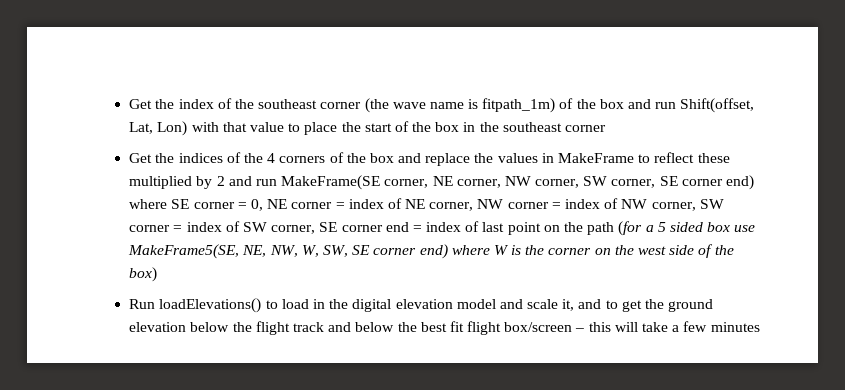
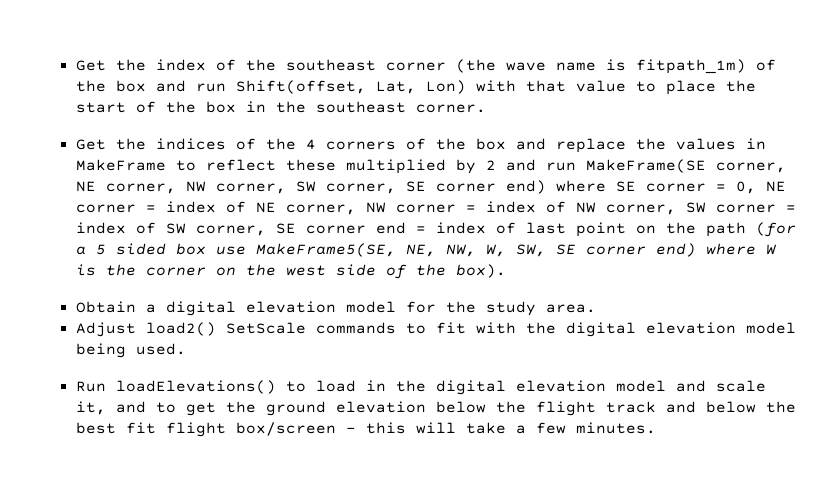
[565,125,607,132] corner -> [415,104,486,113] corner.
[129,267,158,282] box) -> [455,264,506,278] [75,301,596,316] [75,322,796,337] [75,343,186,358] box). // Obtain a digital elevation model for the study area. // Adjust load2() SetScale commands to fit with the digital elevation model being used.
[710,322,760,332] minutes -> [575,422,656,434] minutes.

